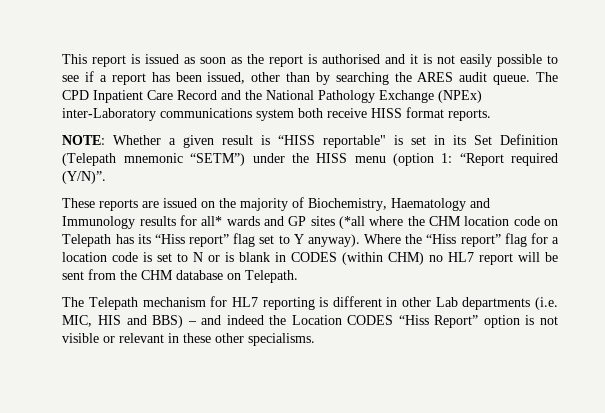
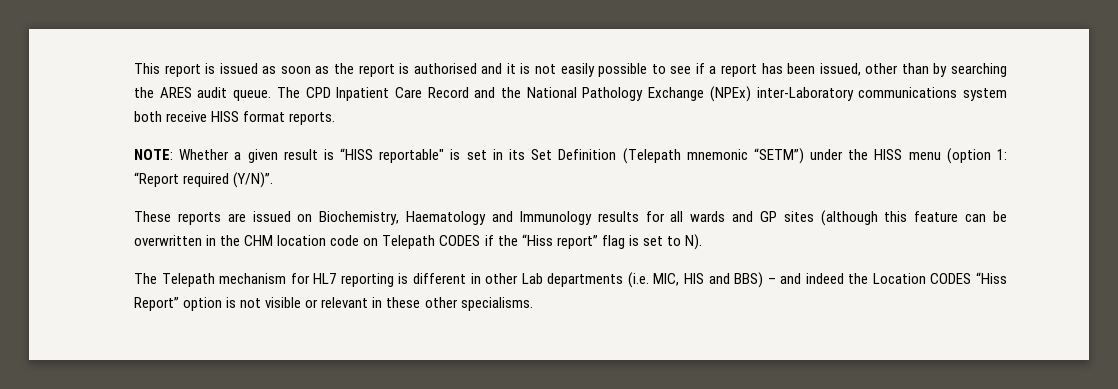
[219,197,305,211] the majority of -> (313, 218) none
[201,216,223,226] all* -> [670,211,684,222] all
[339,216,404,229] (*all where -> [820,210,1007,226] [134,235,217,246] (although this feature can be overwritten in
[115,233,560,247] [62,252,559,265] [62,269,299,283] has its “Hiss report” flag set to Y anyway). Where the “Hiss report” flag for a location code is set to N or is blank in CODES (within CHM) no HL7 report will be sent from the CHM database on Telepath. -> [439,234,702,250] CODES if the “Hiss report” flag is set to N).

